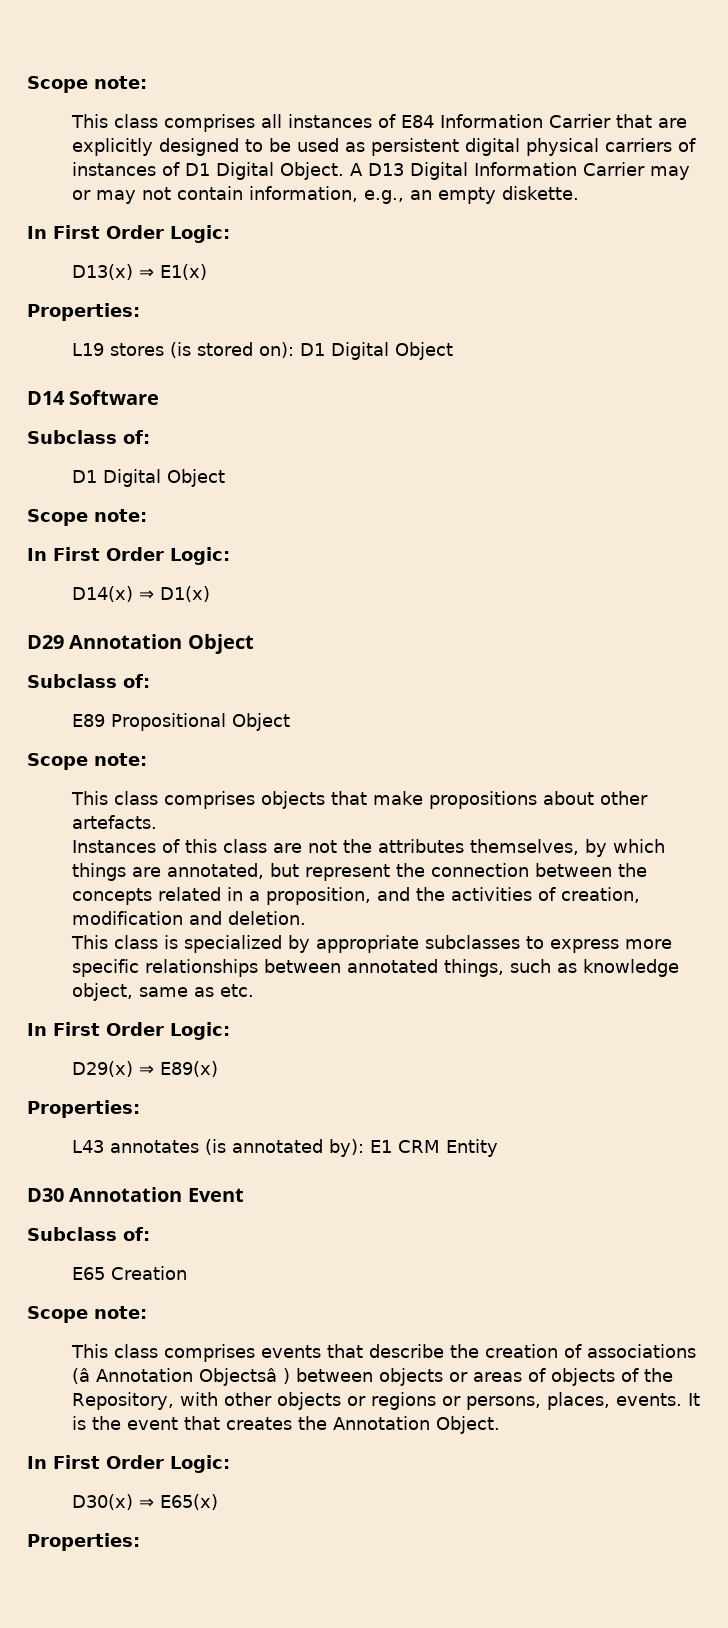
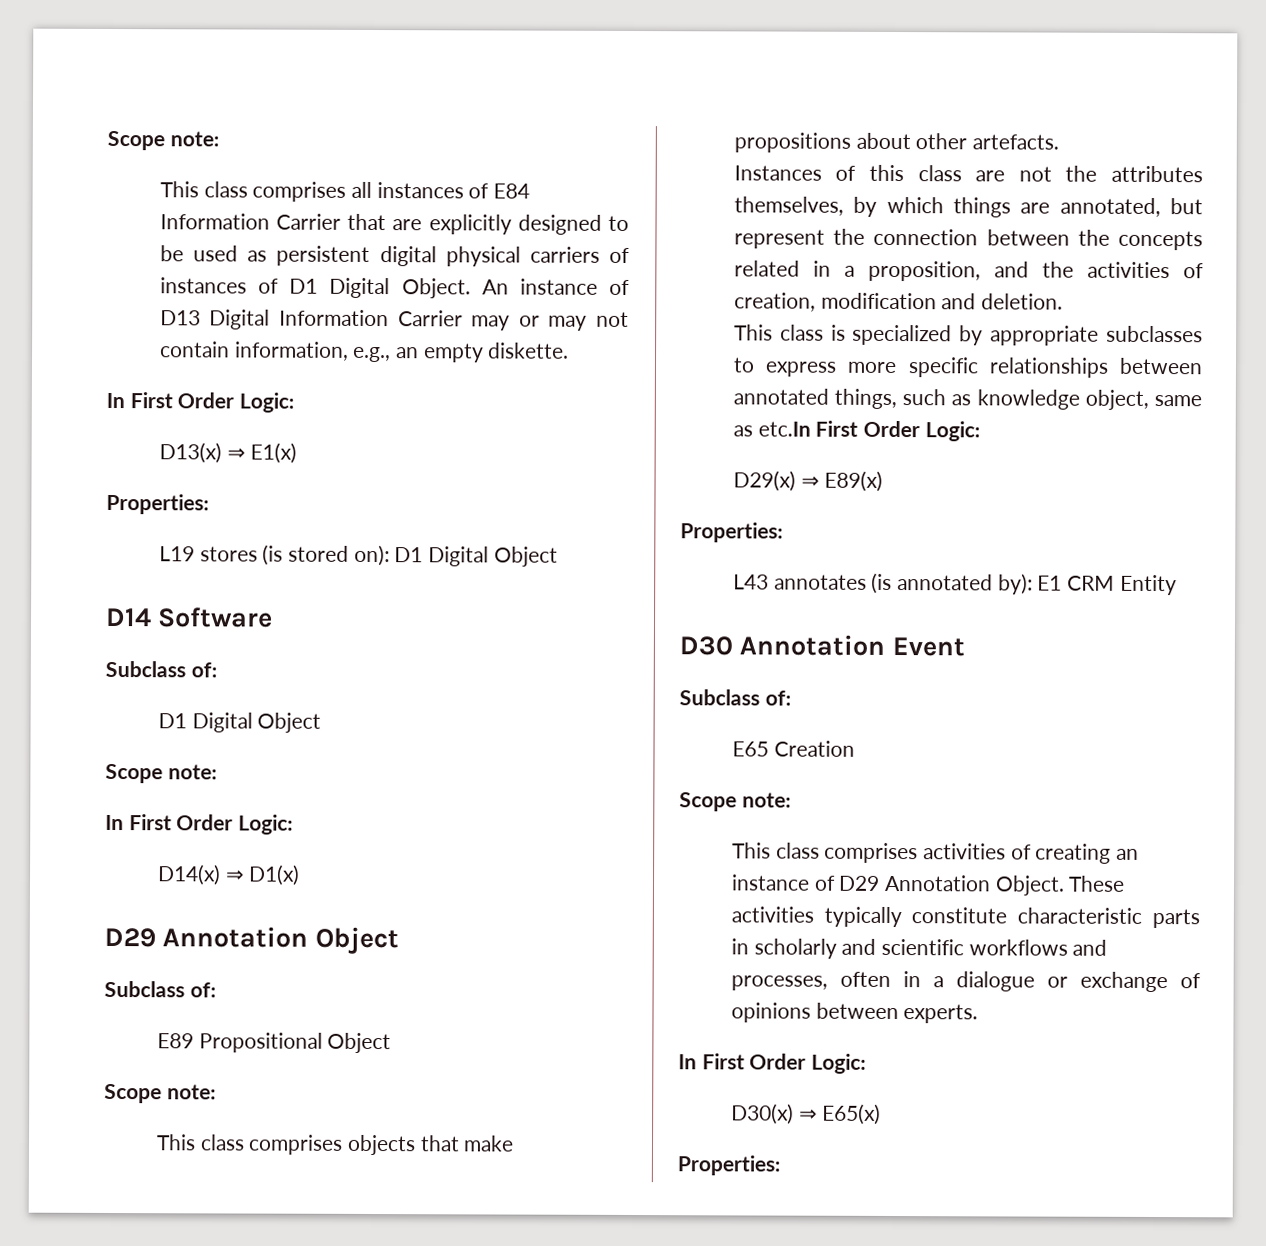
[350,163,364,176] A -> [481,278,630,295] An instance of
[220,984,255,997] [27,1023,47,1036] etc. // In -> [757,421,811,437] etc.In
[261,1344,697,1358] [72,1368,674,1386] [72,1392,700,1410] [72,1416,501,1434] events that describe the creation of associations (â Annotation Objectsâ ) between objects or areas of objects of the Repository, with other objects or regions or persons, places, events. It is the event that creates the Annotation Object. -> [922,843,1139,864] [730,874,1126,896] [730,906,1200,929] [730,938,1108,959] [730,971,1201,993] [730,1002,979,1024] activities of creating an instance of D29 Annotation Object. These activities typically constitute characteristic parts in scholarly and scientific workflows and processes, often in a dialogue or exchange of opinions between experts.

